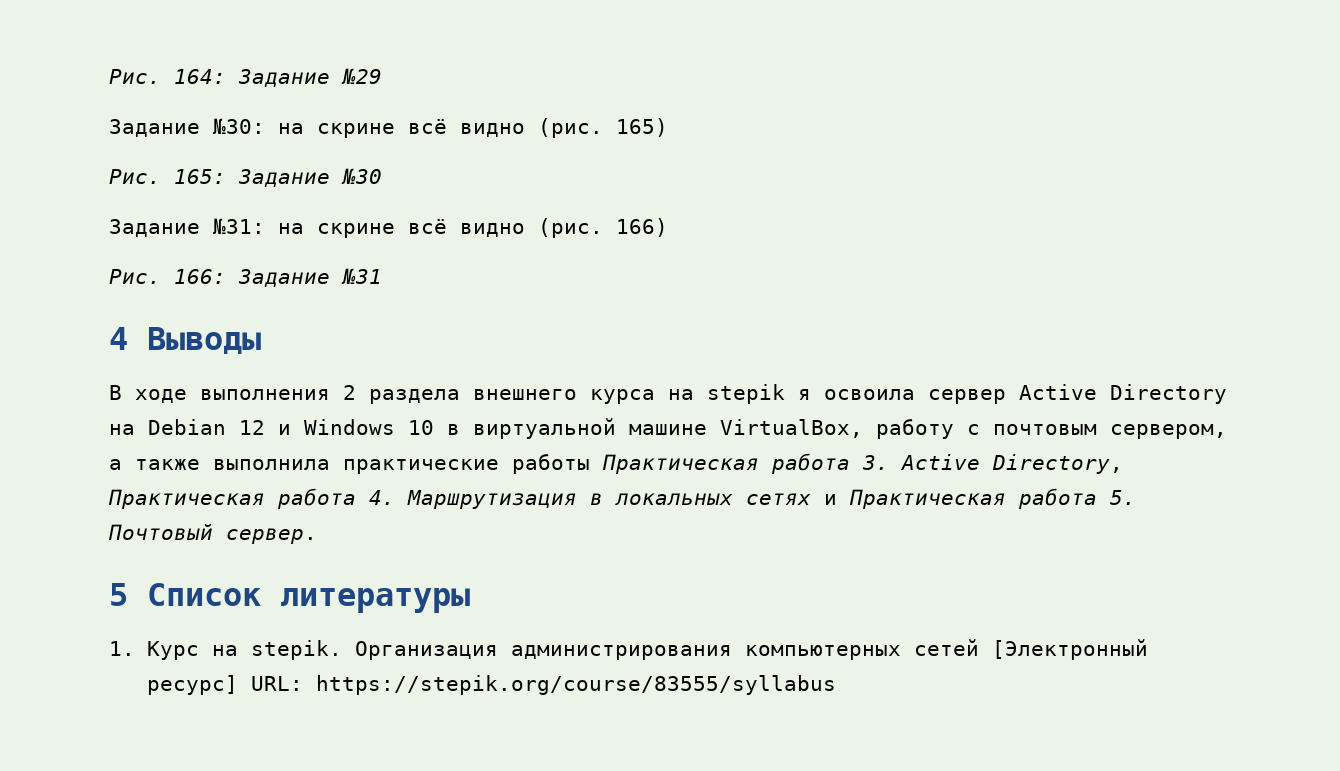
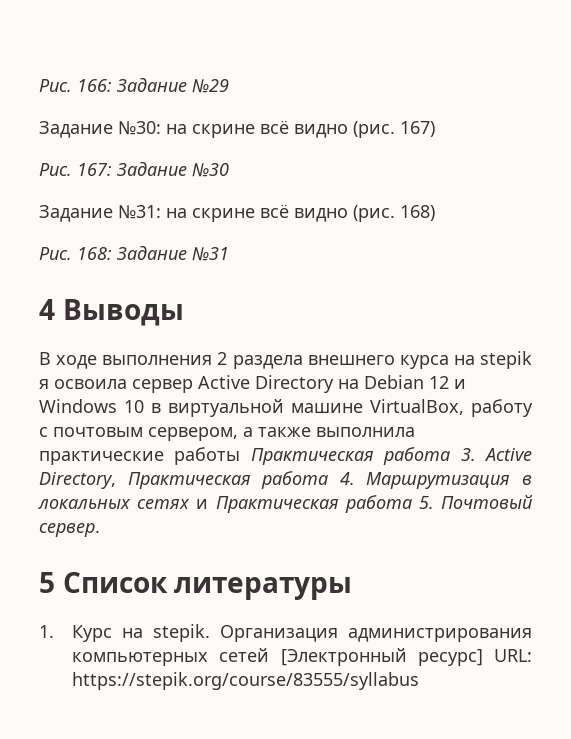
[109,69,226,84] Рис. 164: -> [39,79,112,92] Рис. 166:
[616,118,668,137] [109,169,226,184] 165) // Рис. 165: -> [400,121,435,137] [39,163,112,176] 167) // Рис. 167:
[616,218,668,237] [109,269,226,284] 166) // Рис. 166: -> [400,205,435,221] [39,247,112,260] 168) // Рис. 168:

